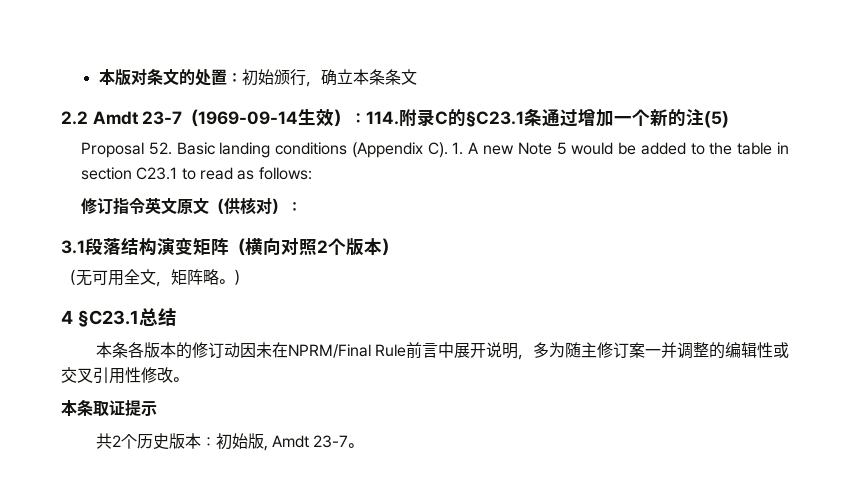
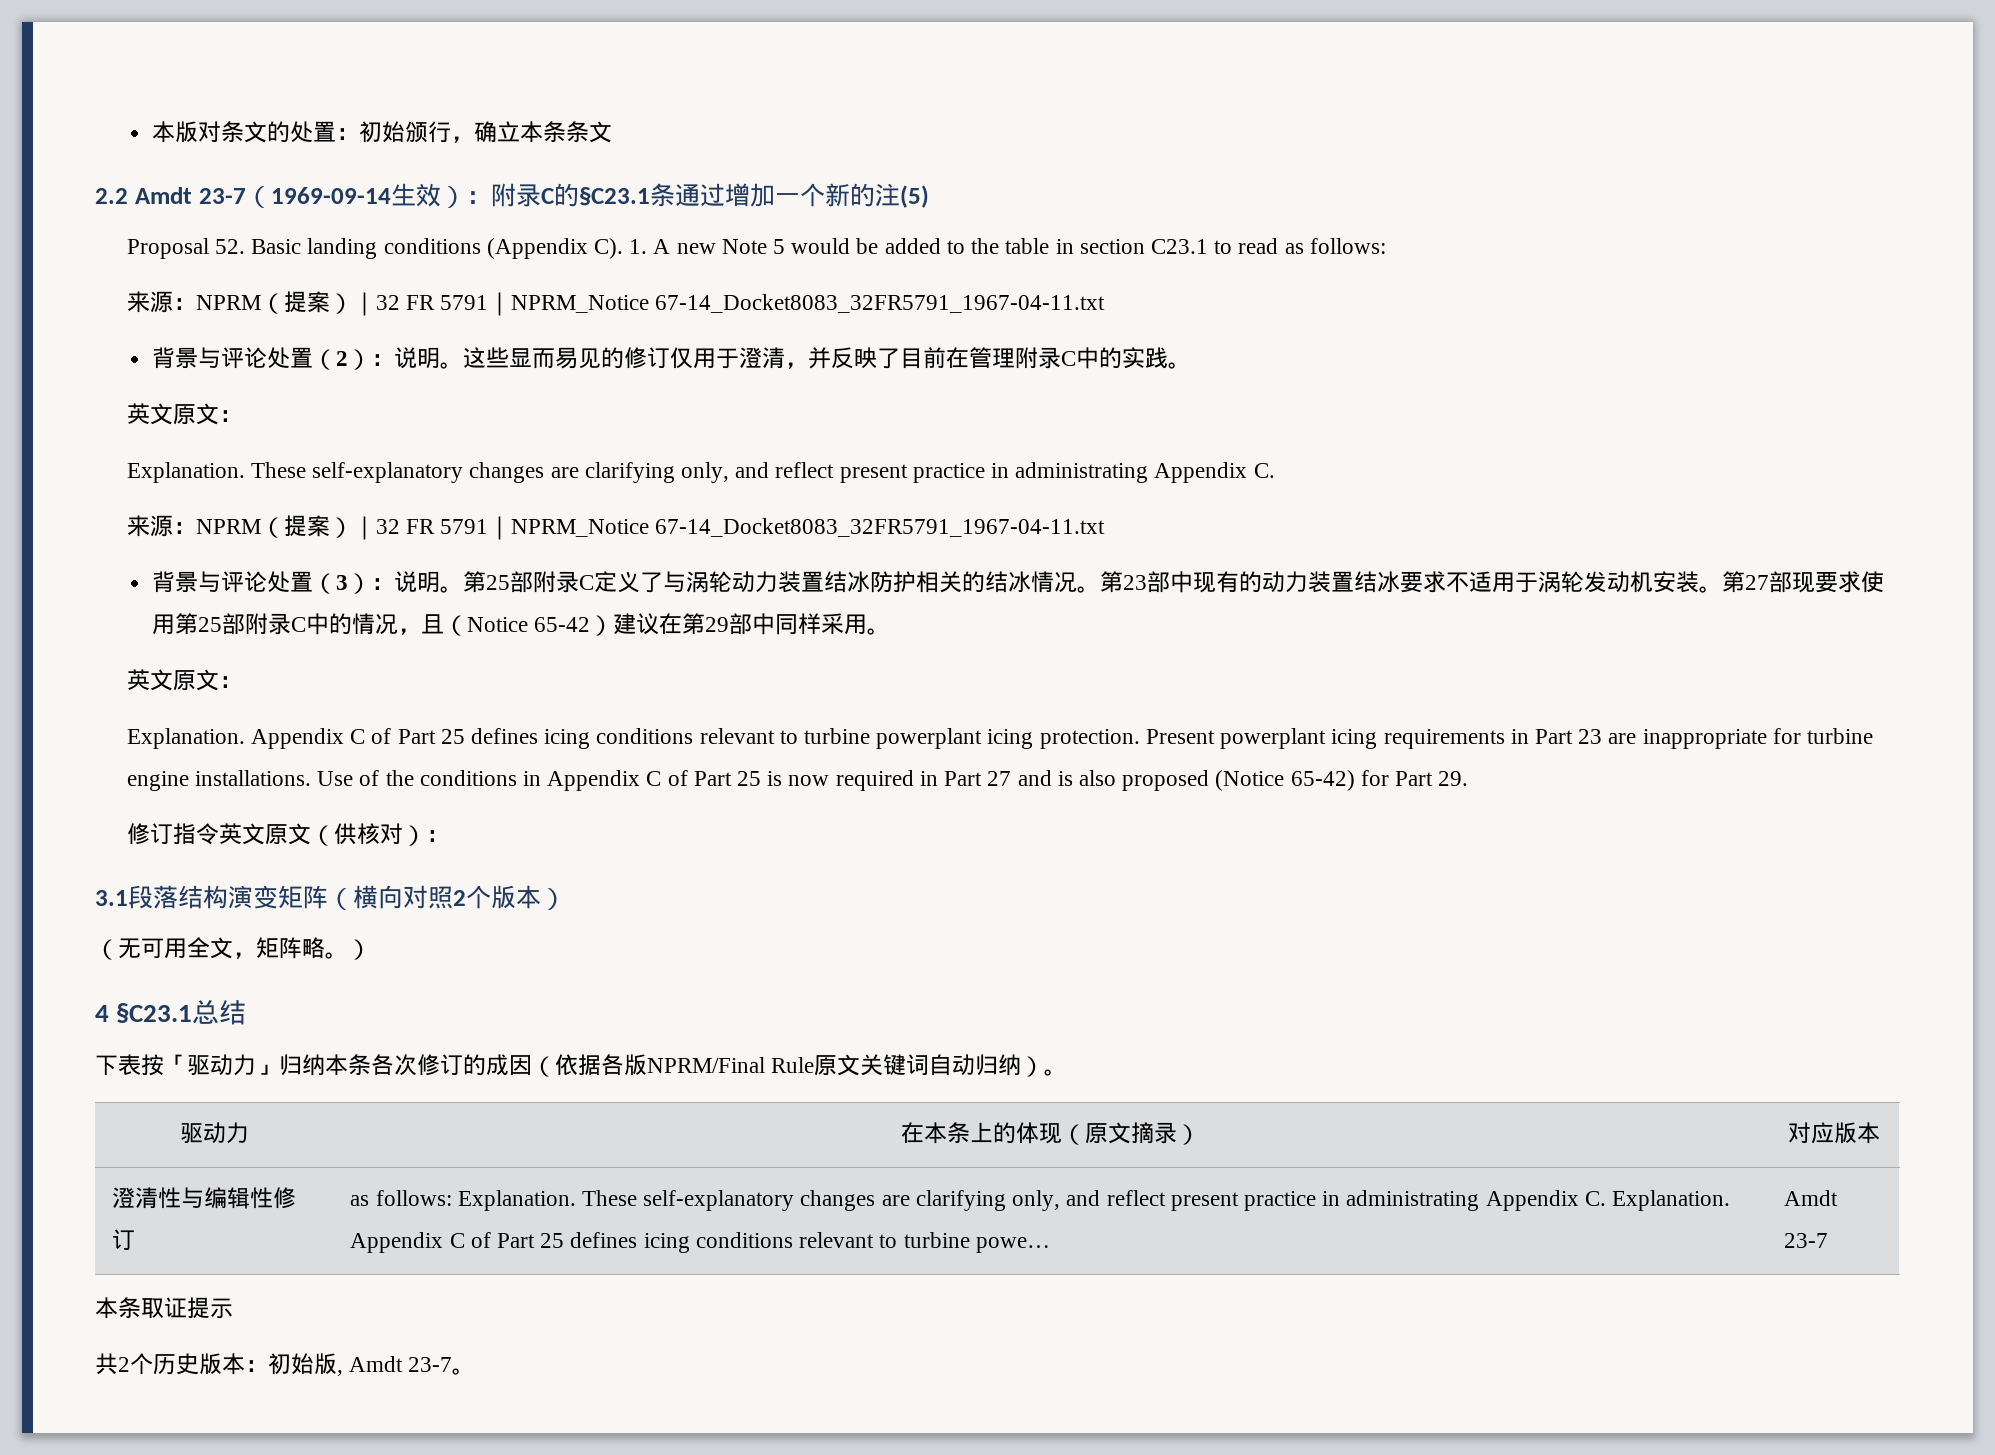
[366,111,400,125] 114. -> (491, 197) none
(312, 173) none -> [126,291,1106,316] [152,347,1192,370] [126,403,242,425] [126,462,1275,483] [126,515,1106,540] [152,571,1885,594] [152,613,891,636] [126,669,242,691] [126,728,1873,749] [126,770,1469,791] // 来源：NPRM（提案）｜32 FR 5791｜NPRM_Notice 67-14_Docket8083_32FR5791_1967-04-11.txt // 背景与评论处置（2）：说明。这些显而易见的修订仅用于澄清，并反映了目前在管理附录C中的实践。 // 英文原文： // Explanation. These self-explanatory changes are clarifying only, and reflect present practice in administrating Appendix C. // 来源：NPRM（提案）｜32 FR 5791｜NPRM_Notice 67-14_Docket8083_32FR5791_1967-04-11.txt // 背景与评论处置（3）：说明。第25部附录C定义了与涡轮动力装置结冰防护相关的结冰情况。第23部中现有的动力装置结冰要求不适用于涡轮发动机安装。第27部现要求使用第25部附录C中的情况，且（Notice 65-42）建议在第29部中同样采用。 // 英文原文： // Explanation. Appendix C of Part 25 defines icing conditions relevant to turbine powerplant icing protection. Present powerplant icing requirements in Part 23 are inappropriate for turbine engine installations. Use of the conditions in Appendix C of Part 25 is now required in Part 27 and is also proposed (Notice 65-42) for Part 29.
[95,342,789,360] [61,367,188,384] 本条各版本的修订动因未在NPRM/Final Rule前言中展开说明，多为随主修订案一并调整的编辑性或交叉引用性修改。 -> [95,1054,1068,1077] [180,1122,249,1144] [901,1122,1200,1145] [1787,1122,1880,1144] [112,1187,297,1209] [112,1229,136,1250] [350,1190,1730,1211] [350,1232,1050,1253] [1784,1190,1839,1206] [1784,1233,1829,1248] 下表按「驱动力」归纳本条各次修订的成因（依据各版NPRM/Final Rule原文关键词自动归纳）。 // 驱动力 | 在本条上的体现（原文摘录） | 对应版本 // 澄清性与编辑性修订 | as follows: Explanation. These self-explanatory changes are clarifying only, and reflect present practice in administrating Appendix C. Explanation. Appendix C of Part 25 defines icing conditions relevant to turbine powe… | Amdt 23-7

